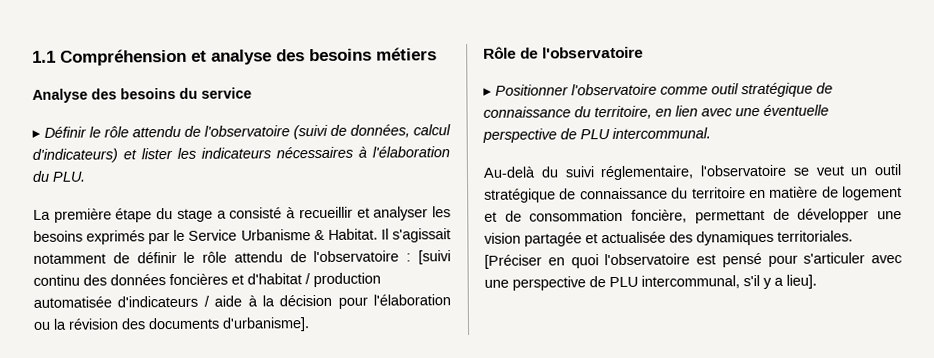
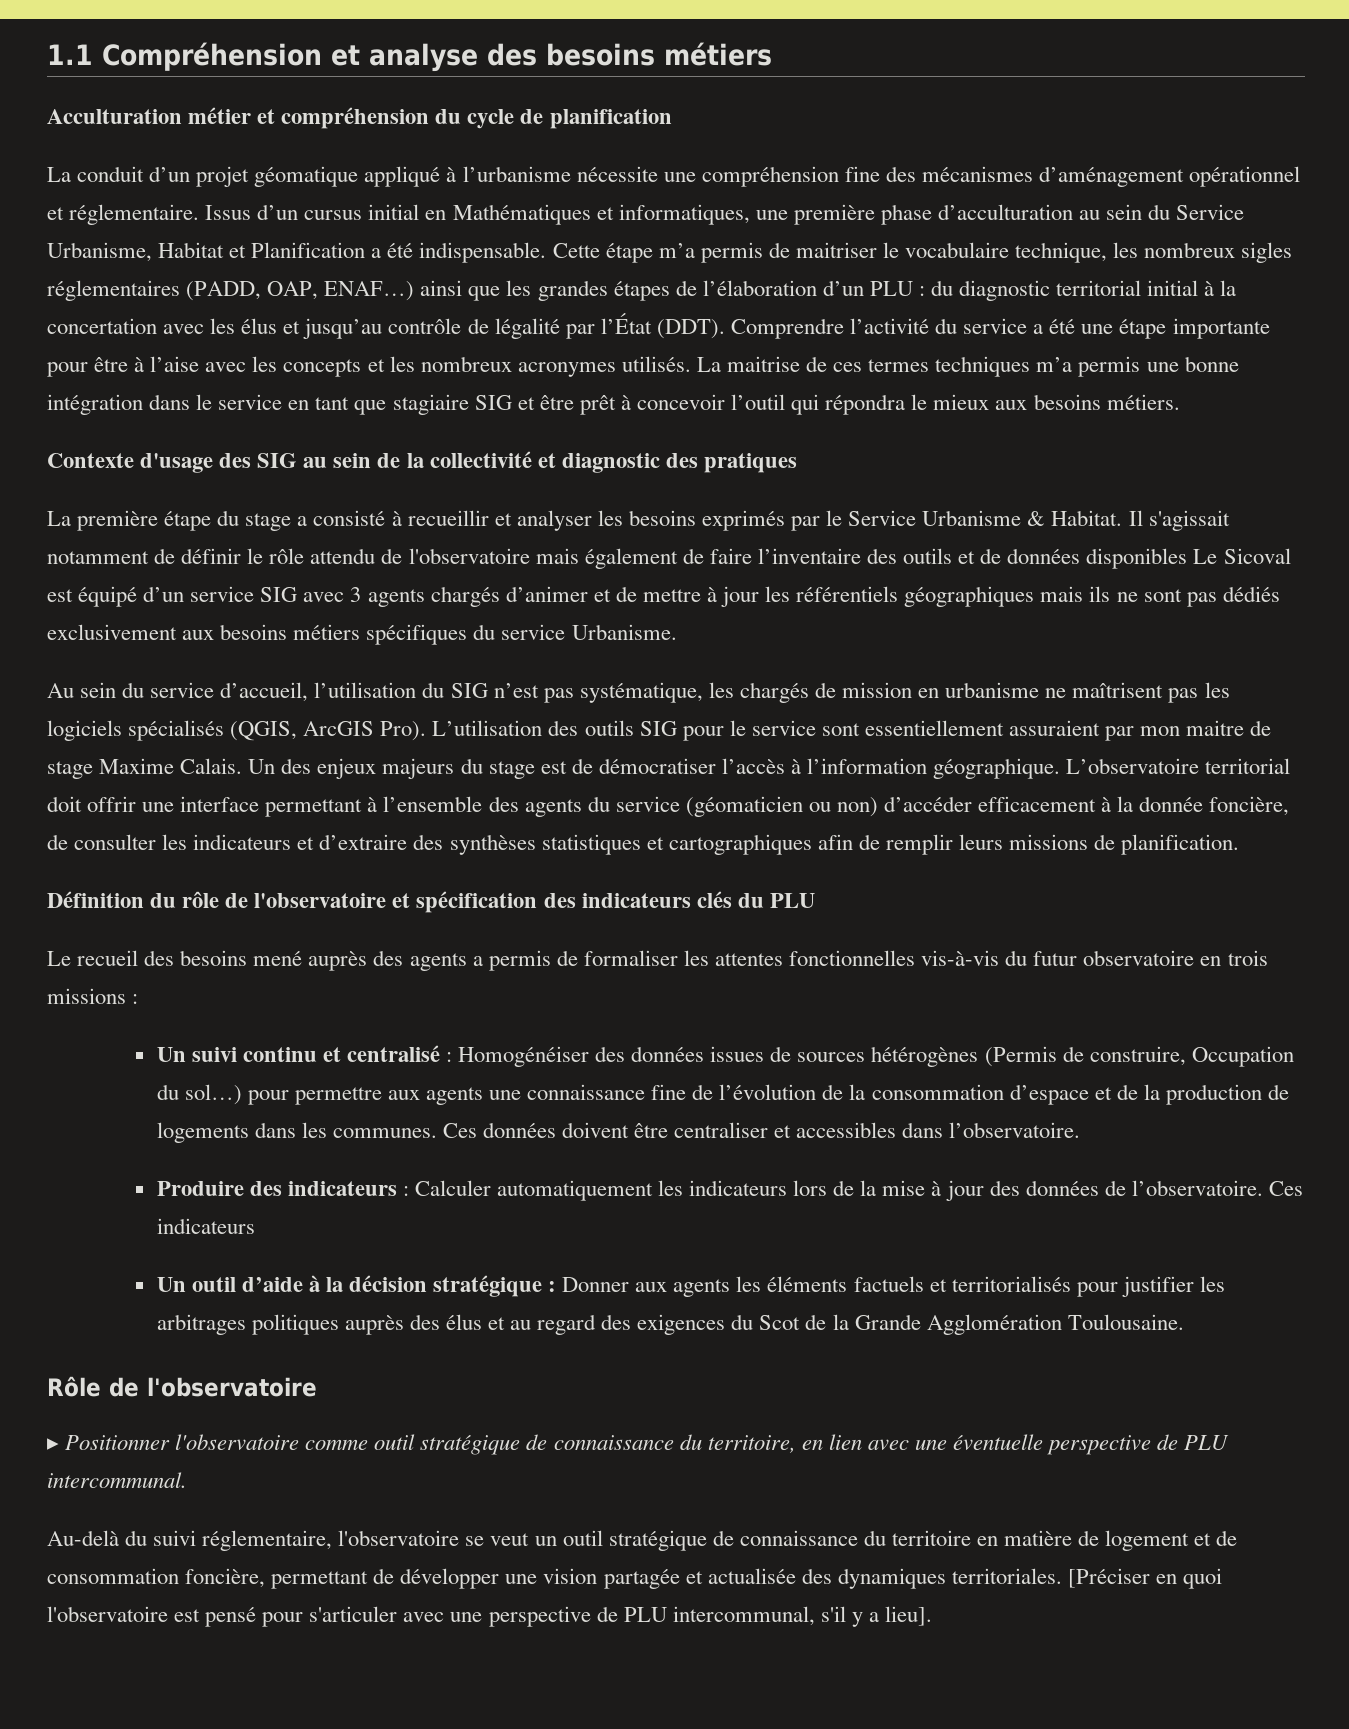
[32,87,252,103] [32,124,451,140] [32,146,450,163] [32,170,86,182] Analyse des besoins du service // ▸ Définir le rôle attendu de l'observatoire (suivi de données, calcul d'indicateurs) et lister les indicateurs nécessaires à l'élaboration du PLU. -> [47,107,672,129] [47,166,1301,187] [47,204,1245,225] [47,242,1293,263] [47,280,1237,301] [47,313,1270,339] [47,356,1239,377] [47,394,1180,415] [47,451,797,473] Acculturation métier et compréhension du cycle de planification // La conduit d’un projet géomatique appliqué à l’urbanisme nécessite une compréhension fine des mécanismes d’aménagement opérationnel et réglementaire. Issus d’un cursus initial en Mathématiques et informatiques, une première phase d’acculturation au sein du Service Urbanisme, Habitat et Planification a été indispensable. Cette étape m’a permis de maitriser le vocabulaire technique, les nombreux sigles réglementaires (PADD, OAP, ENAF…) ainsi que les grandes étapes de l’élaboration d’un PLU : du diagnostic territorial initial à la concertation avec les élus et jusqu’au contrôle de légalité par l’État (DDT). Comprendre l’activité du service a été une étape importante pour être à l’aise avec les concepts et les nombreux acronymes utilisés. La maitrise de ces termes techniques m’a permis une bonne intégration dans le service en tant que stagiaire SIG et être prêt à concevoir l’outil qui répondra le mieux aux besoins métiers. // Contexte d'usage des SIG au sein de la collectivité et diagnostic des pratiques
[406,250,451,265] [33,272,381,288] [33,294,451,309] [33,317,310,332] : [suivi continu des données foncières et d'habitat / production automatisée d'indicateurs / aide à la décision pour l'élaboration ou la révision des documents d'urbanisme]. -> [535,548,1291,569] [47,586,1280,607] [47,624,677,645] [47,682,1230,703] [47,720,1272,741] [47,758,1291,779] [47,796,1290,817] [47,834,1240,855] [47,891,815,913] [47,950,1268,971] [47,988,139,1004] [156,1045,1294,1067] [156,1084,1289,1105] [156,1122,1081,1143] [156,1180,1303,1201] [156,1218,255,1234] [156,1275,1225,1297] [156,1314,1184,1335] mais également de faire l’inventaire des outils et de données disponibles Le Sicoval est équipé d’un service SIG avec 3 agents chargés d’animer et de mettre à jour les référentiels géographiques mais ils ne sont pas dédiés exclusivement aux besoins métiers spécifiques du service Urbanisme. // Au sein du service d’accueil, l’utilisation du SIG n’est pas systématique, les chargés de mission en urbanisme ne maîtrisent pas les logiciels spécialisés (QGIS, ArcGIS Pro). L’utilisation des outils SIG pour le service sont essentiellement assuraient par mon maitre de stage Maxime Calais. Un des enjeux majeurs du stage est de démocratiser l’accès à l’information géographique. L’observatoire territorial doit offrir une interface permettant à l’ensemble des agents du service (géomaticien ou non) d’accéder efficacement à la donnée foncière, de consulter les indicateurs et d’extraire des synthèses statistiques et cartographiques afin de remplir leurs missions de planification. // Définition du rôle de l'observatoire et spécification des indicateurs clés du PLU // Le recueil des besoins mené auprès des agents a permis de formaliser les attentes fonctionnelles vis-à-vis du futur observatoire en trois missions : // Un suivi continu et centralisé : Homogénéiser des données issues de sources hétérogènes (Permis de construire, Occupation du sol…) pour permettre aux agents une connaissance fine de l’évolution de la consommation d’espace et de la production de logements dans les communes. Ces données doivent être centraliser et accessibles dans l’observatoire. // Produire des indicateurs : Calculer automatiquement les indicateurs lors de la mise à jour des données de l’observatoire. Ces indicateurs // Un outil d’aide à la décision stratégique : Donner aux agents les éléments factuels et territorialisés pour justifier les arbitrages politiques auprès des élus et au regard des exigences du Scot de la Grande Agglomération Toulousaine.

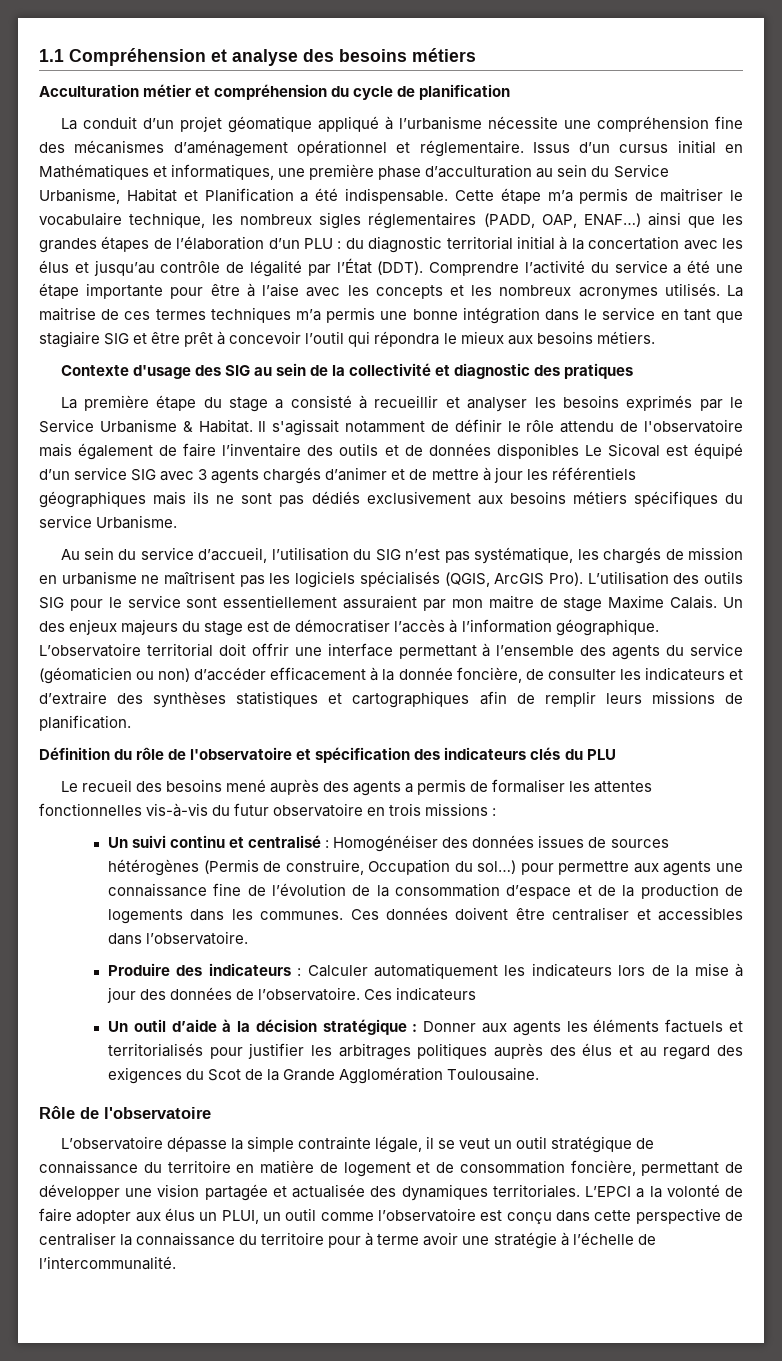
[47,1434,1230,1455] [47,1472,187,1488] [47,1530,460,1551] ▸ Positionner l'observatoire comme outil stratégique de connaissance du territoire, en lien avec une éventuelle perspective de PLU intercommunal. // Au-delà du suivi réglementaire, l'observatoire -> [60,1136,434,1153] L’observatoire dépasse la simple contrainte légale, il
[1067,1568,1223,1589] [47,1606,933,1627] [Préciser en quoi l'observatoire est pensé pour s'articuler avec une perspective de PLU intercommunal, s'il y a lieu]. -> [585,1184,744,1198] [39,1208,744,1224] [39,1232,656,1249] [39,1256,176,1270] L’EPCI a la volonté de faire adopter aux élus un PLUI, un outil comme l’observatoire est conçu dans cette perspective de centraliser la connaissance du territoire pour à terme avoir une stratégie à l’échelle de l’intercommunalité.

